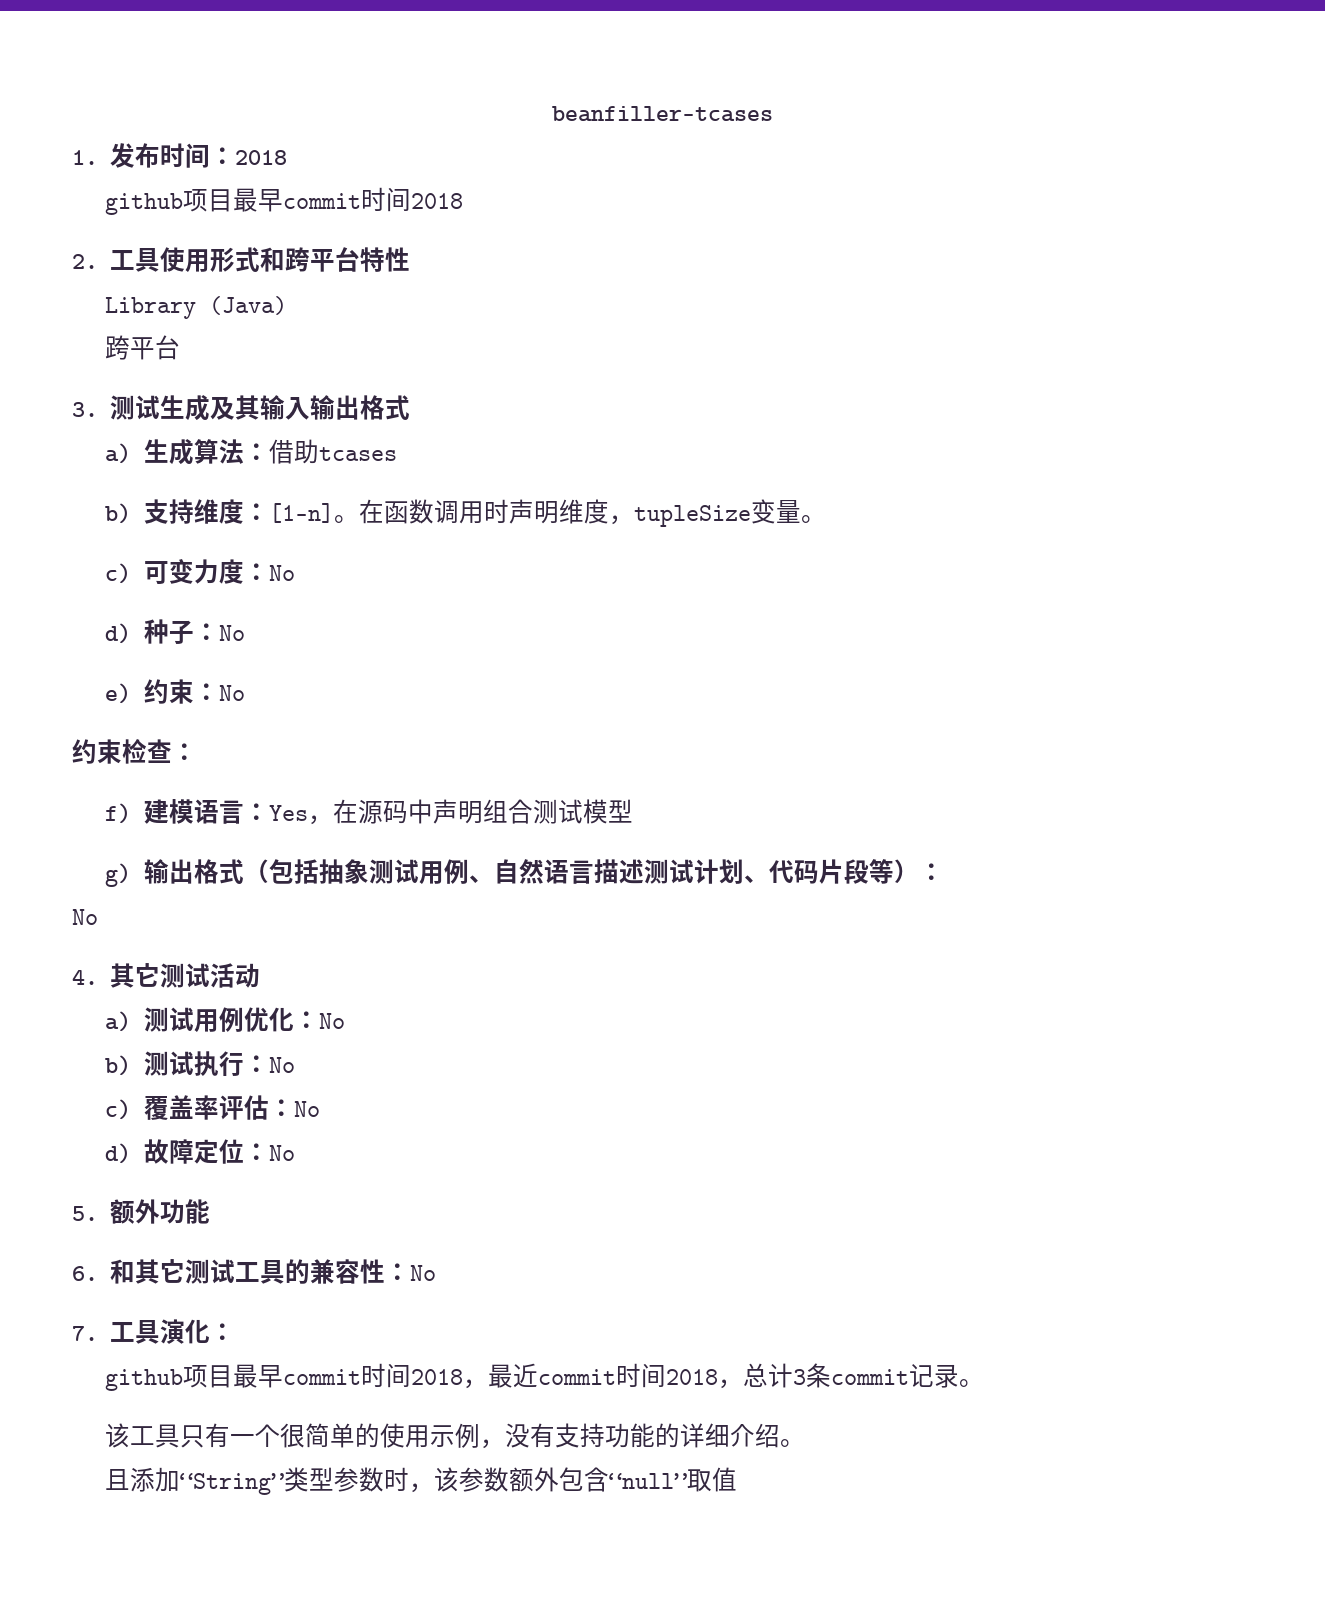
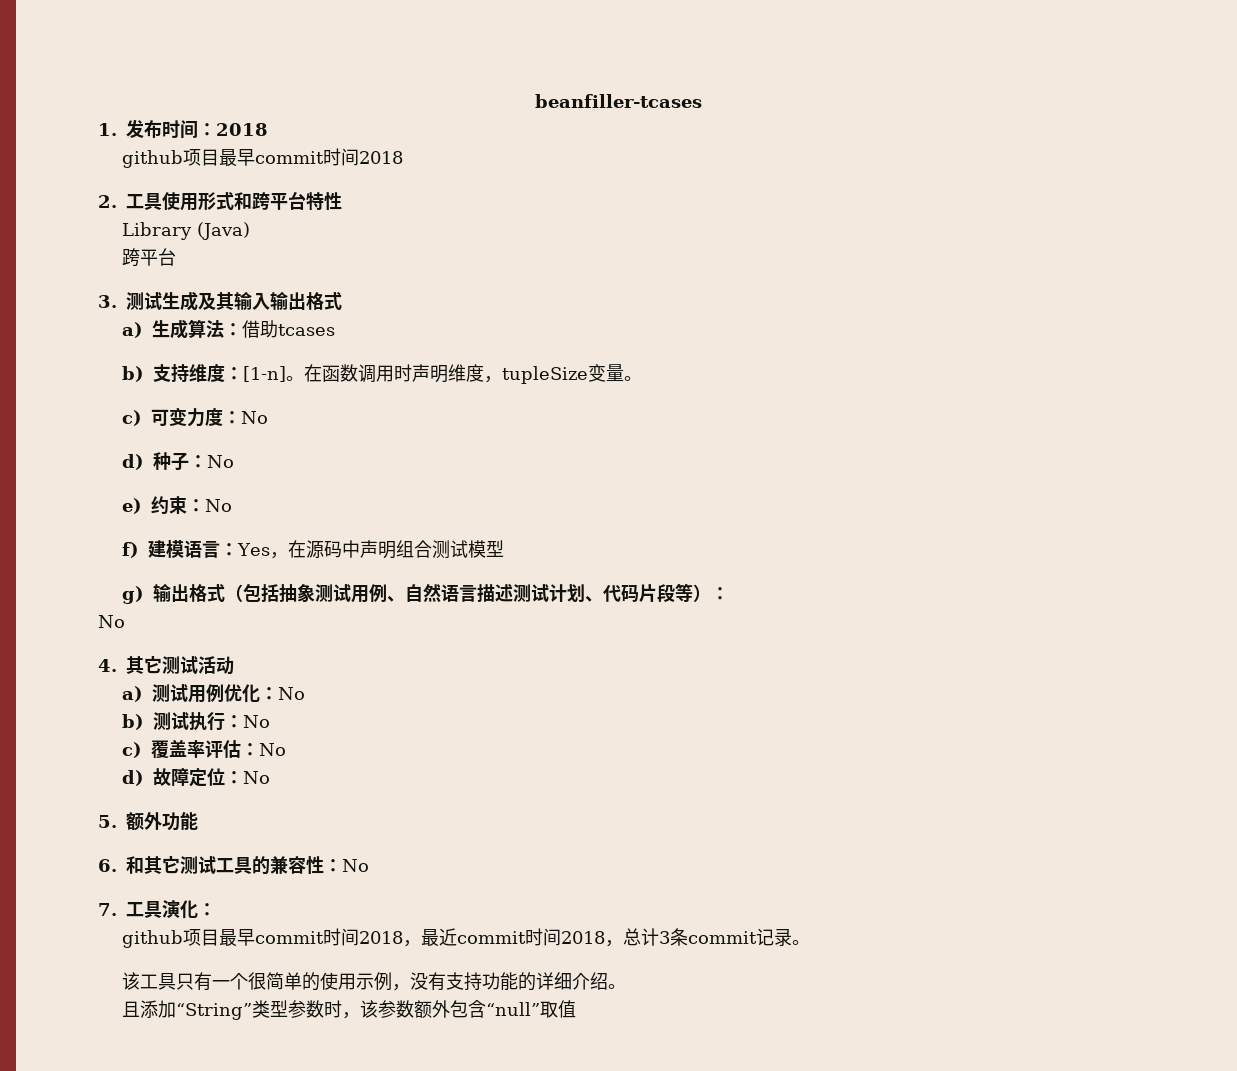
[72,739,197,764] // 约束检查： -> (232, 505) none

